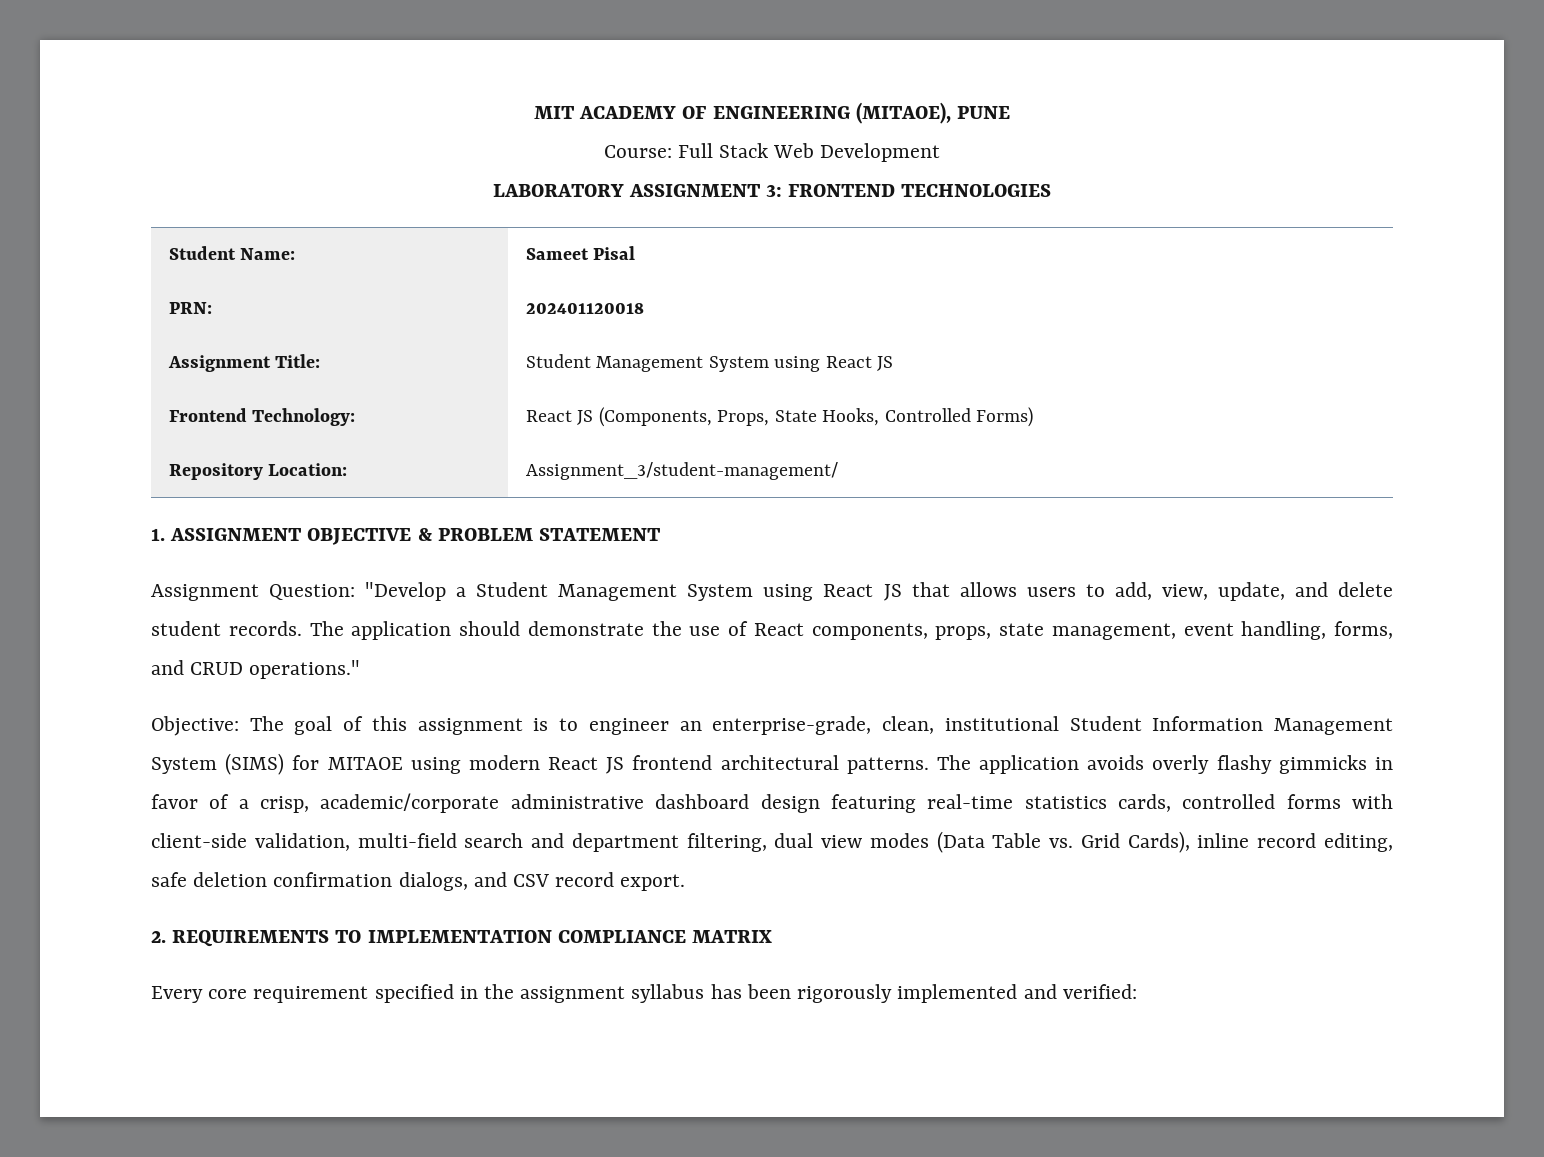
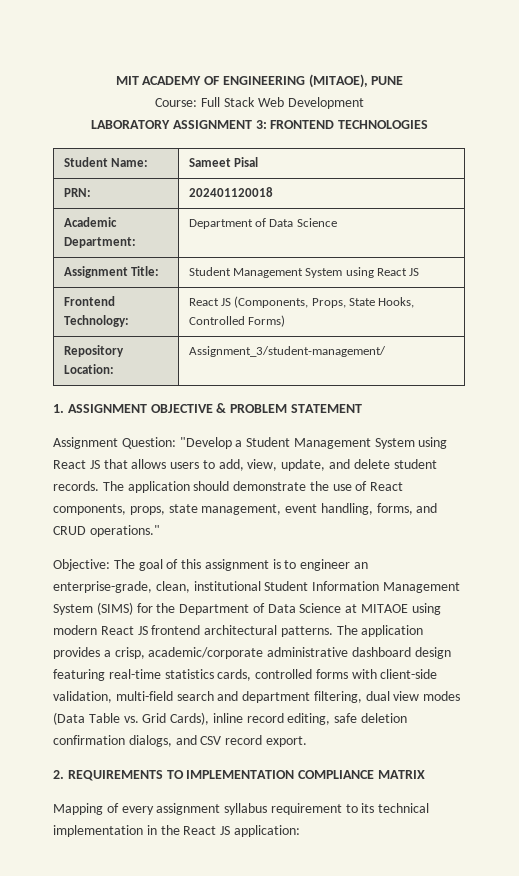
(644, 308) none -> [63,217,117,227] [63,237,136,248] [188,218,337,229] // Academic Department: | Department of Data Science
(320, 762) none -> [156,603,358,615] the Department of Data Science at
[1087,755,1393,774] [151,794,230,809] avoids overly flashy gimmicks in favor of -> [53,647,100,659] provides
[151,984,1137,1003] Every core requirement specified in the assignment syllabus has been rigorously implemented and verified: -> [53,803,430,815] [53,825,300,837] Mapping of every assignment syllabus requirement to its technical implementation in the React JS application:

